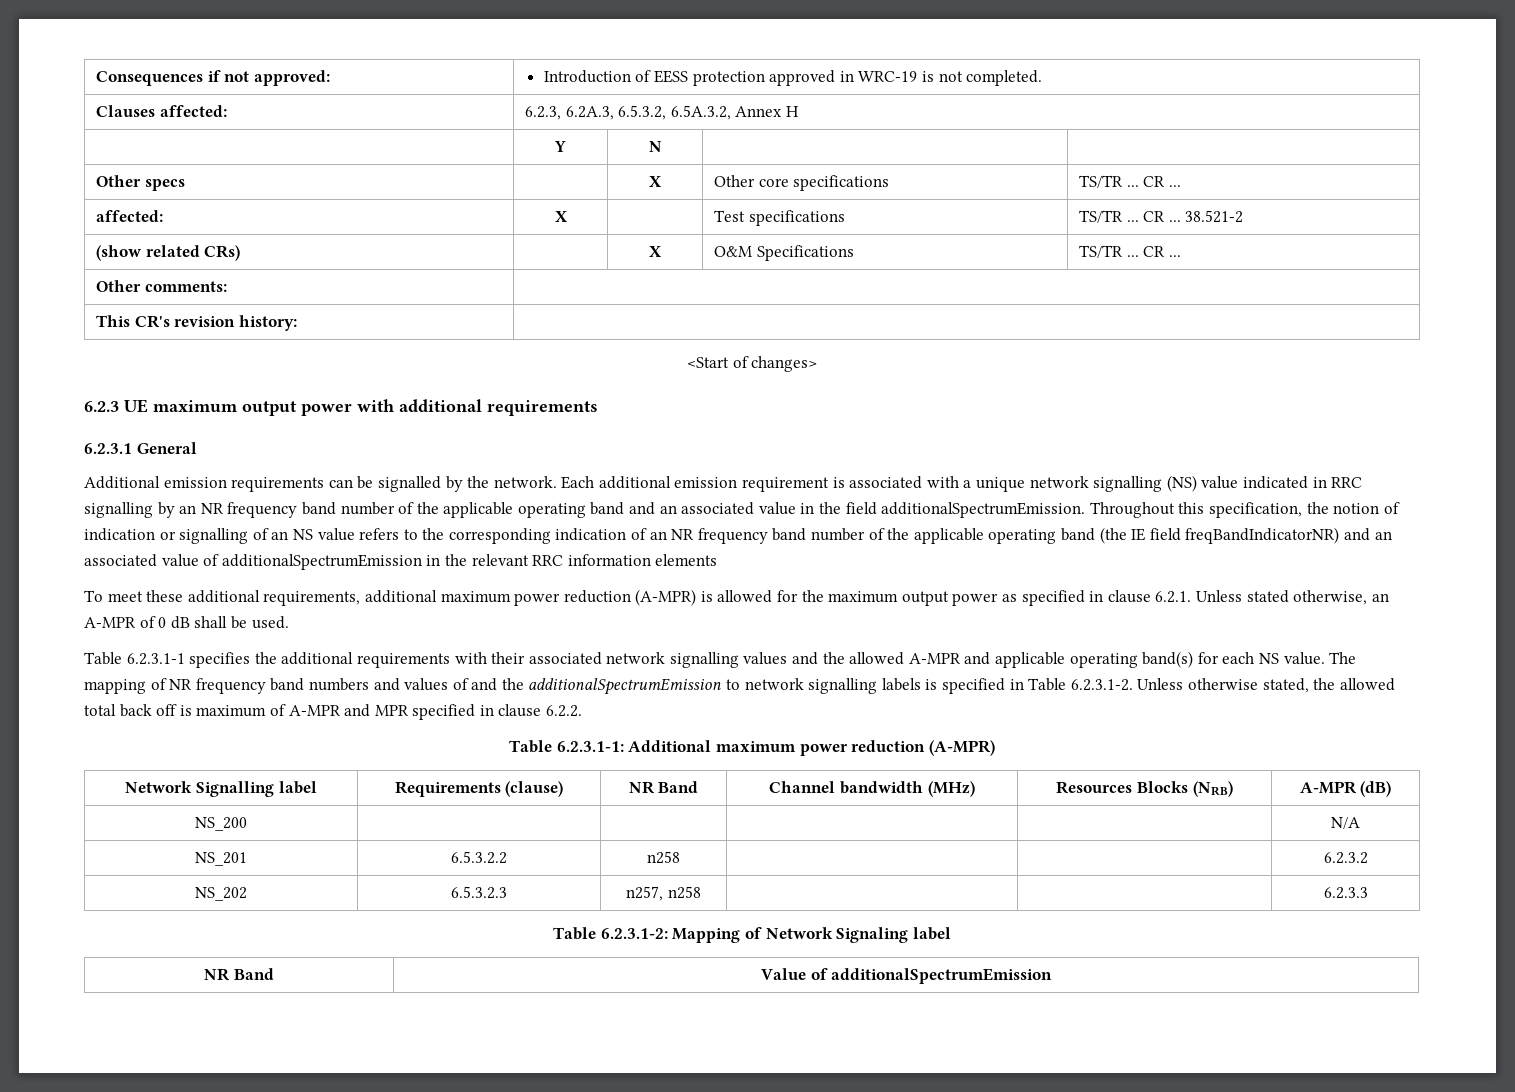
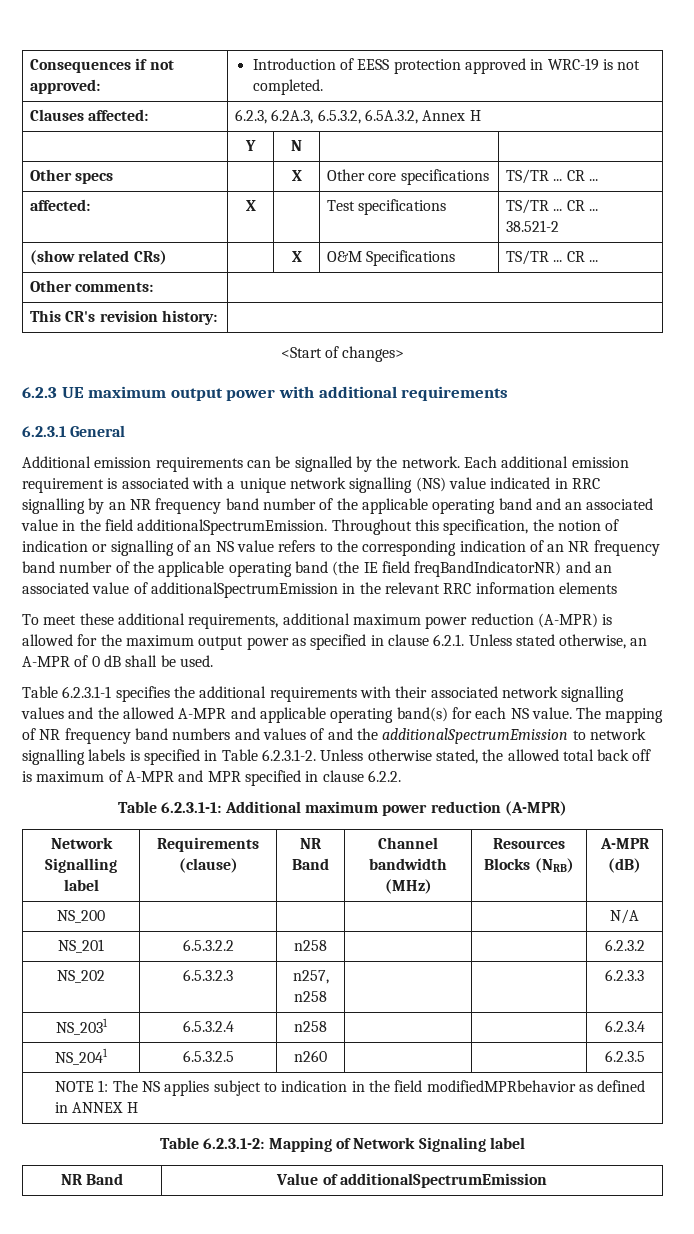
(1368, 893) none -> [55,1018,108,1035] [182,1020,234,1032] [294,1021,327,1032] [604,1020,645,1032] [55,1048,108,1065] [182,1050,234,1062] [294,1050,327,1062] [604,1050,645,1062] [55,1080,646,1096] [55,1102,138,1113] // NS_2031 | 6.5.3.2.4 | n258 | | | 6.2.3.4 // NS_2041 | 6.5.3.2.5 | n260 | | | 6.2.3.5 // NOTE 1: The NS applies subject to indication in the field modifiedMPRbehavior as defined in ANNEX H

